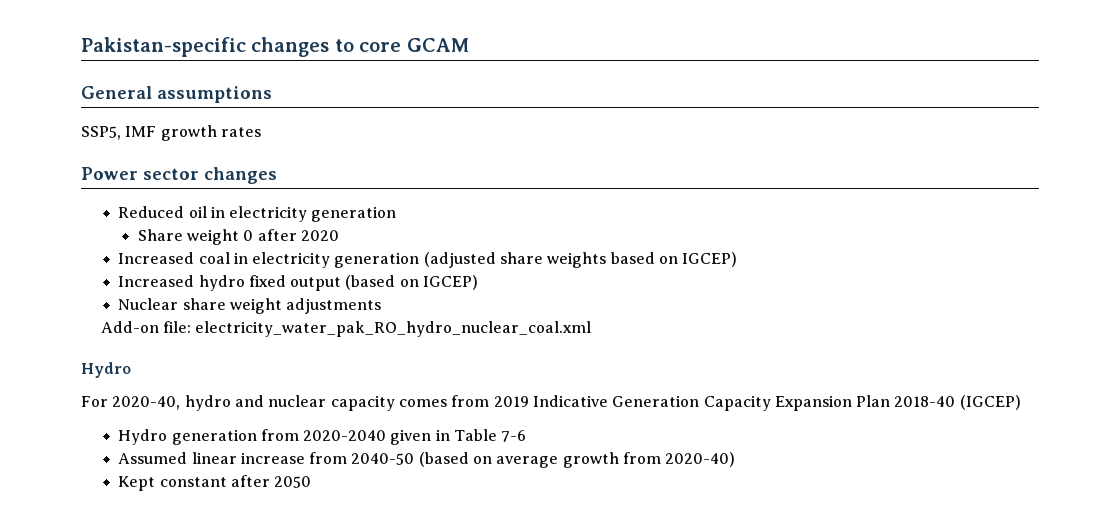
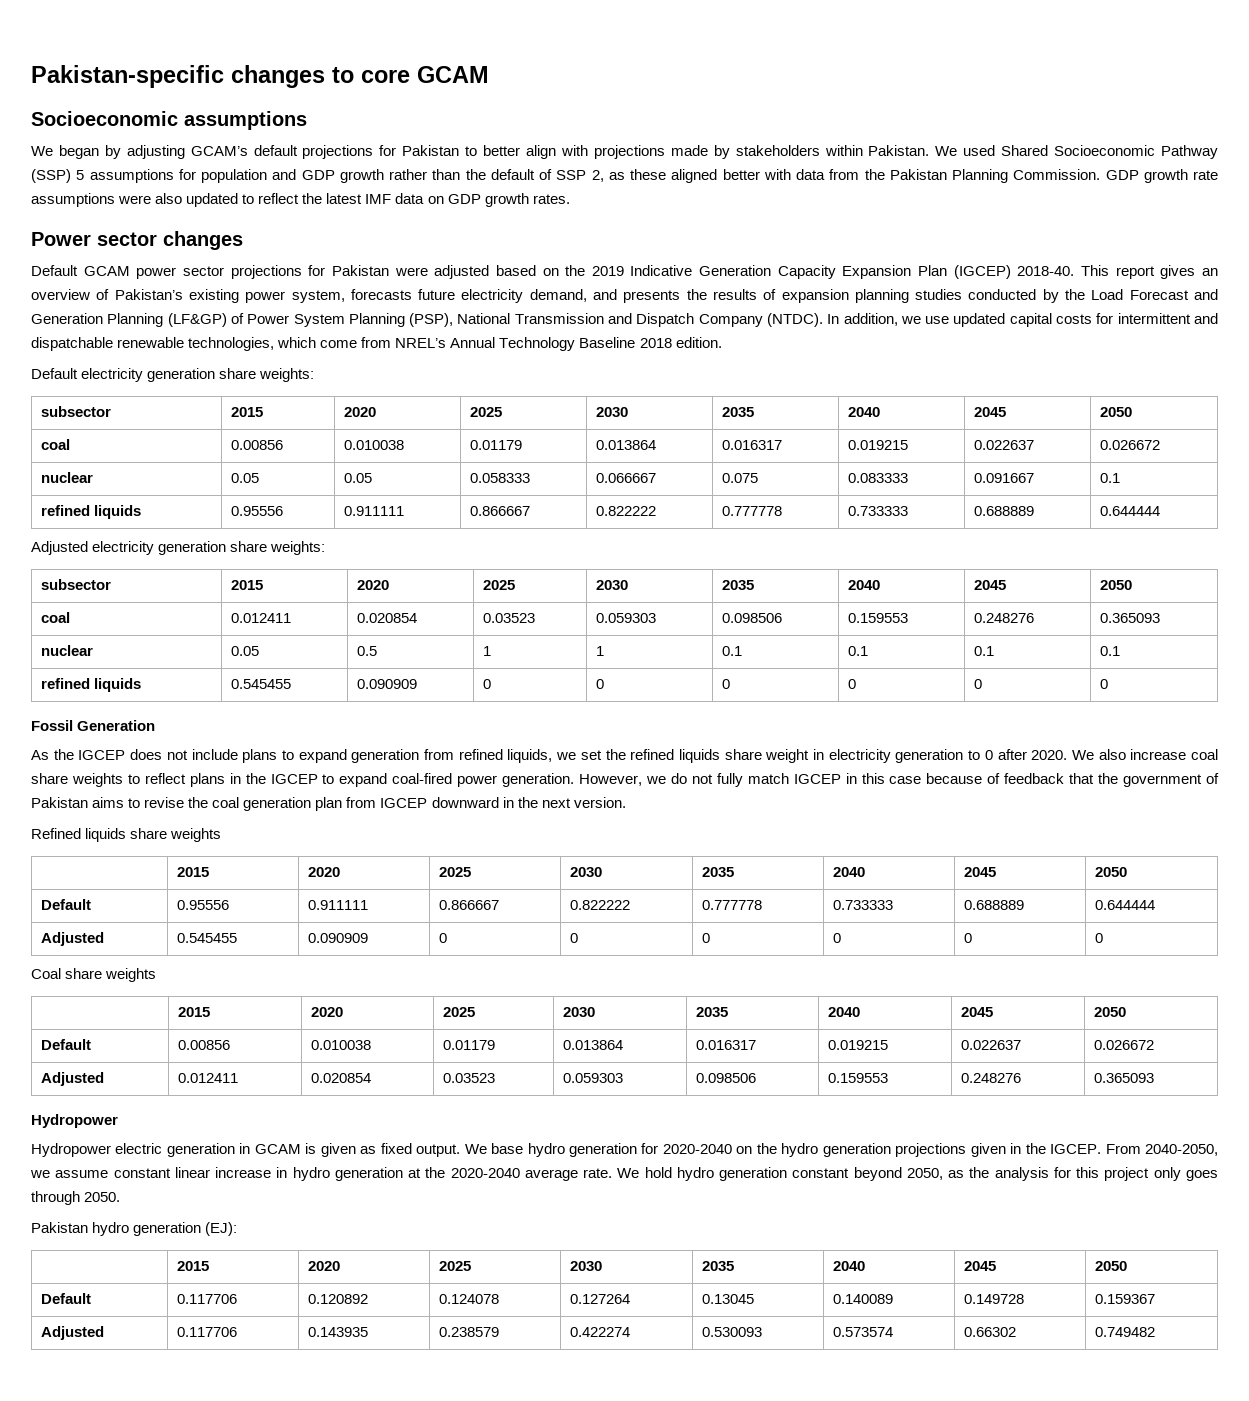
[81,86,152,99] General -> [31,111,178,126] Socioeconomic
[81,125,261,141] [81,167,277,184] [118,206,397,222] [137,229,340,245] [118,252,738,268] [118,275,479,291] [118,298,382,314] [100,321,592,337] [81,362,131,378] [81,395,490,411] SSP5, IMF growth rates // Power sector changes // Reduced oil in electricity generation // Share weight 0 after 2020 // Increased coal in electricity generation (adjusted share weights based on IGCEP) // Increased hydro fixed output (based on IGCEP) // Nuclear share weight adjustments // Add-on file: electricity_water_pak_RO_hydro_nuclear_coal.xml // Hydro // For 2020-40, hydro and nuclear capacity comes from -> [31,145,1219,159] [31,169,1218,183] [31,193,570,207] [31,231,243,250] [31,265,586,279] We began by adjusting GCAM’s default projections for Pakistan to better align with projections made by stakeholders within Pakistan. We used Shared Socioeconomic Pathway (SSP) 5 assumptions for population and GDP growth rather than the default of SSP 2, as these aligned better with data from the Pakistan Planning Commission. GDP growth rate assumptions were also updated to reflect the latest IMF data on GDP growth rates. // Power sector changes // Default GCAM power sector projections for Pakistan were adjusted based on the
[894,396,956,407] 2018-40 -> (948, 270) none
[118,429,527,445] [118,452,736,468] [118,475,312,491] // Hydro generation from 2020-2040 given in Table 7-6 // Assumed linear increase from 2040-50 (based on average growth from 2020-40) // Kept constant after 2050 -> [1017,265,1219,279] [31,289,1219,303] [31,313,1219,327] [31,337,722,351] [31,368,315,382] [41,406,112,417] [231,407,264,417] [344,407,377,417] [470,407,503,417] [596,407,629,417] [722,407,755,417] [848,407,881,417] [974,407,1007,417] [1100,407,1133,417] [41,439,71,450] [231,440,284,450] [344,440,405,450] [470,440,523,450] [596,440,657,450] [722,440,783,450] [848,440,909,450] [974,440,1035,450] [1100,440,1161,450] [41,472,94,483] [231,473,260,483] [344,473,373,483] [470,473,531,483] [596,473,657,483] [722,473,759,483] [848,473,909,483] [974,473,1035,483] [1100,473,1121,483] [41,505,142,519] [231,506,284,516] [344,506,405,516] [470,506,531,516] [596,506,657,516] [722,506,783,516] [848,506,909,516] [974,506,1035,516] [1100,506,1161,516] [31,541,326,555] [41,579,112,590] [231,580,264,590] [357,580,390,590] [483,580,516,590] [596,580,629,590] [722,580,755,590] [848,580,881,590] [974,580,1007,590] [1100,580,1133,590] [41,612,71,623] [231,613,292,623] [357,613,418,623] [483,613,536,623] [596,613,657,623] [722,613,783,623] [848,613,909,623] [974,613,1035,623] [1100,613,1161,623] [41,645,94,656] [231,646,260,656] [357,646,378,656] [483,646,492,656] [596,646,605,656] [722,646,743,656] [848,646,869,656] [974,646,995,656] [1100,646,1121,656] [41,678,142,692] [231,679,292,689] [357,679,418,689] [483,679,492,689] [596,679,605,689] [722,679,731,689] [848,679,857,689] [974,679,983,689] [1100,679,1109,689] [31,720,156,731] [31,749,1219,763] [31,773,1219,787] [31,797,626,811] [31,828,222,842] [177,867,210,877] [308,867,341,877] [439,867,472,877] [570,867,603,877] [702,867,735,877] [833,867,866,877] [964,867,997,877] [1095,867,1128,877] [41,899,92,910] [177,900,230,910] [308,900,369,910] [439,900,500,910] [570,900,631,910] [702,900,763,910] [833,900,894,910] [964,900,1025,910] [1095,900,1156,910] [41,932,105,946] [177,933,238,943] [308,933,369,943] [439,933,448,943] [570,933,579,943] [702,933,711,943] [833,933,842,943] [964,933,973,943] [1095,933,1104,943] [31,968,157,982] [178,1007,211,1017] [311,1007,344,1017] [443,1007,476,1017] [563,1007,596,1017] [696,1007,729,1017] [828,1007,861,1017] [961,1007,994,1017] [1094,1007,1127,1017] [41,1039,92,1050] [178,1040,231,1050] [311,1040,372,1050] [443,1040,496,1050] [563,1040,624,1050] [696,1040,757,1050] [828,1040,889,1050] [961,1040,1022,1050] [1094,1040,1155,1050] [41,1072,105,1086] [178,1073,239,1083] [311,1073,372,1083] [443,1073,496,1083] [563,1073,624,1083] [696,1073,757,1083] [828,1073,889,1083] [961,1073,1022,1083] [1094,1073,1155,1083] [31,1114,118,1128] [31,1143,1218,1157] [30,1167,1218,1181] [31,1191,121,1205] [31,1222,238,1236] [177,1261,210,1271] [308,1261,341,1271] [439,1261,472,1271] [570,1261,603,1271] [702,1261,735,1271] [833,1261,866,1271] [964,1261,997,1271] [1095,1261,1128,1271] [41,1293,92,1304] [177,1294,238,1304] [308,1294,369,1304] [439,1294,500,1304] [570,1294,631,1304] [702,1294,755,1304] [833,1294,894,1304] [964,1294,1025,1304] [1095,1294,1156,1304] [41,1326,105,1340] [177,1327,238,1337] [308,1327,369,1337] [439,1327,500,1337] [570,1327,631,1337] [702,1327,763,1337] [833,1327,894,1337] [964,1327,1017,1337] [1095,1327,1156,1337] 2018-40. This report gives an overview of Pakistan’s existing power system, forecasts future electricity demand, and presents the results of expansion planning studies conducted by the Load Forecast and Generation Planning (LF&GP) of Power System Planning (PSP), National Transmission and Dispatch Company (NTDC). In addition, we use updated capital costs for intermittent and dispatchable renewable technologies, which come from NREL’s Annual Technology Baseline 2018 edition. // Default electricity generation share weights: // subsector | 2015 | 2020 | 2025 | 2030 | 2035 | 2040 | 2045 | 2050 // coal | 0.00856 | 0.010038 | 0.01179 | 0.013864 | 0.016317 | 0.019215 | 0.022637 | 0.026672 // nuclear | 0.05 | 0.05 | 0.058333 | 0.066667 | 0.075 | 0.083333 | 0.091667 | 0.1 // refined liquids | 0.95556 | 0.911111 | 0.866667 | 0.822222 | 0.777778 | 0.733333 | 0.688889 | 0.644444 // Adjusted electricity generation share weights: // subsector | 2015 | 2020 | 2025 | 2030 | 2035 | 2040 | 2045 | 2050 // coal | 0.012411 | 0.020854 | 0.03523 | 0.059303 | 0.098506 | 0.159553 | 0.248276 | 0.365093 // nuclear | 0.05 | 0.5 | 1 | 1 | 0.1 | 0.1 | 0.1 | 0.1 // refined liquids | 0.545455 | 0.090909 | 0 | 0 | 0 | 0 | 0 | 0 // Fossil Generation // As the IGCEP does not include plans to expand generation from refined liquids, we set the refined liquids share weight in electricity generation to 0 after 2020. We also increase coal share weights to reflect plans in the IGCEP to expand coal-fired power generation. However, we do not fully match IGCEP in this case because of feedback that the government of Pakistan aims to revise the coal generation plan from IGCEP downward in the next version. // Refined liquids share weights // | 2015 | 2020 | 2025 | 2030 | 2035 | 2040 | 2045 | 2050 // Default | 0.95556 | 0.911111 | 0.866667 | 0.822222 | 0.777778 | 0.733333 | 0.688889 | 0.644444 // Adjusted | 0.545455 | 0.090909 | 0 | 0 | 0 | 0 | 0 | 0 // Coal share weights // | 2015 | 2020 | 2025 | 2030 | 2035 | 2040 | 2045 | 2050 // Default | 0.00856 | 0.010038 | 0.01179 | 0.013864 | 0.016317 | 0.019215 | 0.022637 | 0.026672 // Adjusted | 0.012411 | 0.020854 | 0.03523 | 0.059303 | 0.098506 | 0.159553 | 0.248276 | 0.365093 // Hydropower // Hydropower electric generation in GCAM is given as fixed output. We base hydro generation for 2020-2040 on the hydro generation projections given in the IGCEP. From 2040-2050, we assume constant linear increase in hydro generation at the 2020-2040 average rate. We hold hydro generation constant beyond 2050, as the analysis for this project only goes through 2050. // Pakistan hydro generation (EJ): // | 2015 | 2020 | 2025 | 2030 | 2035 | 2040 | 2045 | 2050 // Default | 0.117706 | 0.120892 | 0.124078 | 0.127264 | 0.13045 | 0.140089 | 0.149728 | 0.159367 // Adjusted | 0.117706 | 0.143935 | 0.238579 | 0.422274 | 0.530093 | 0.573574 | 0.66302 | 0.749482

